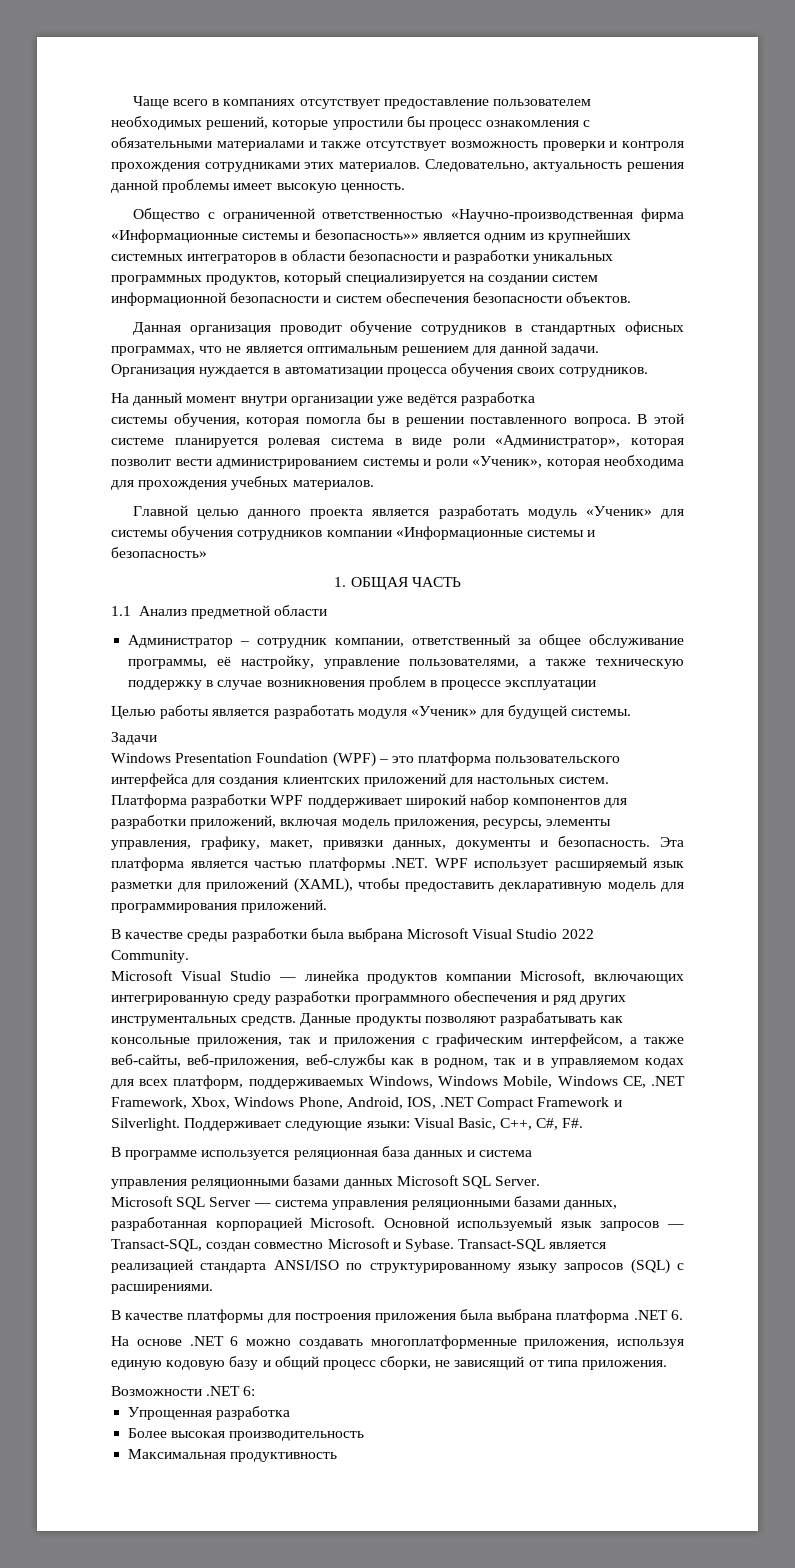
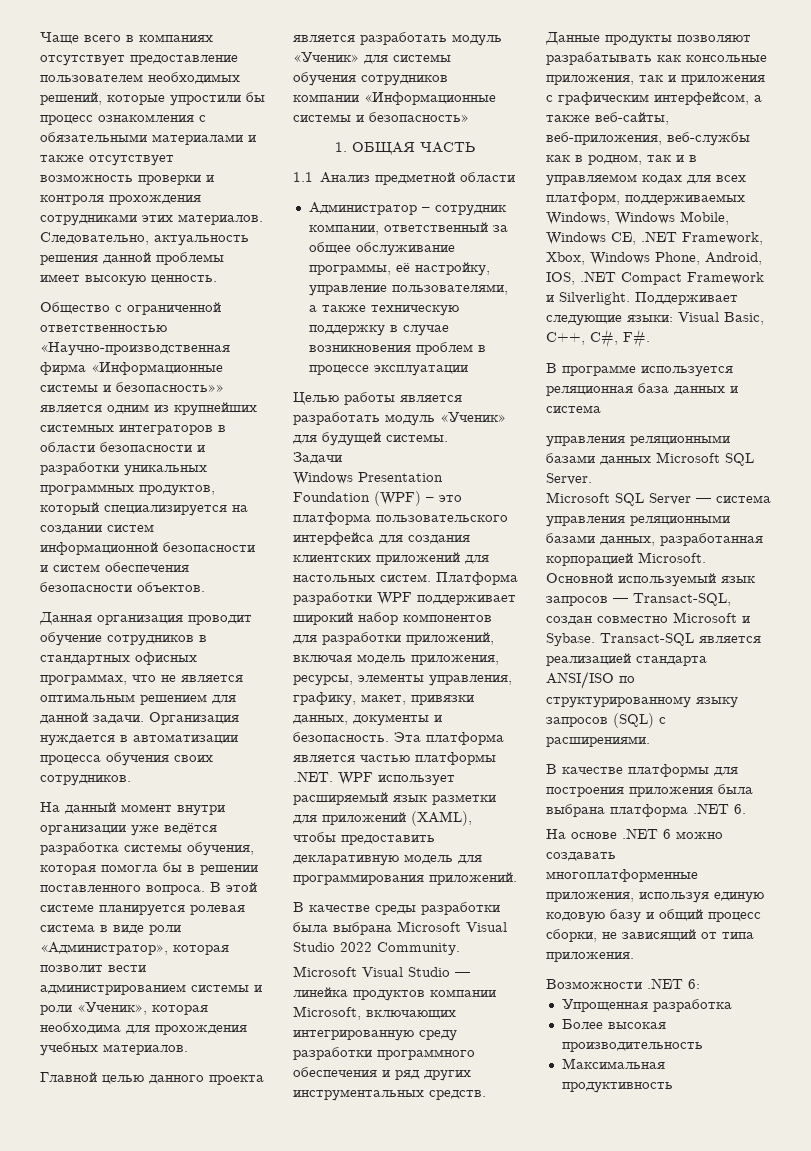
(536, 399) // -> (119, 848) none
[357,709,407,719] модуля -> [385,414,435,426] модуль
(594, 934) // -> (372, 947) none

